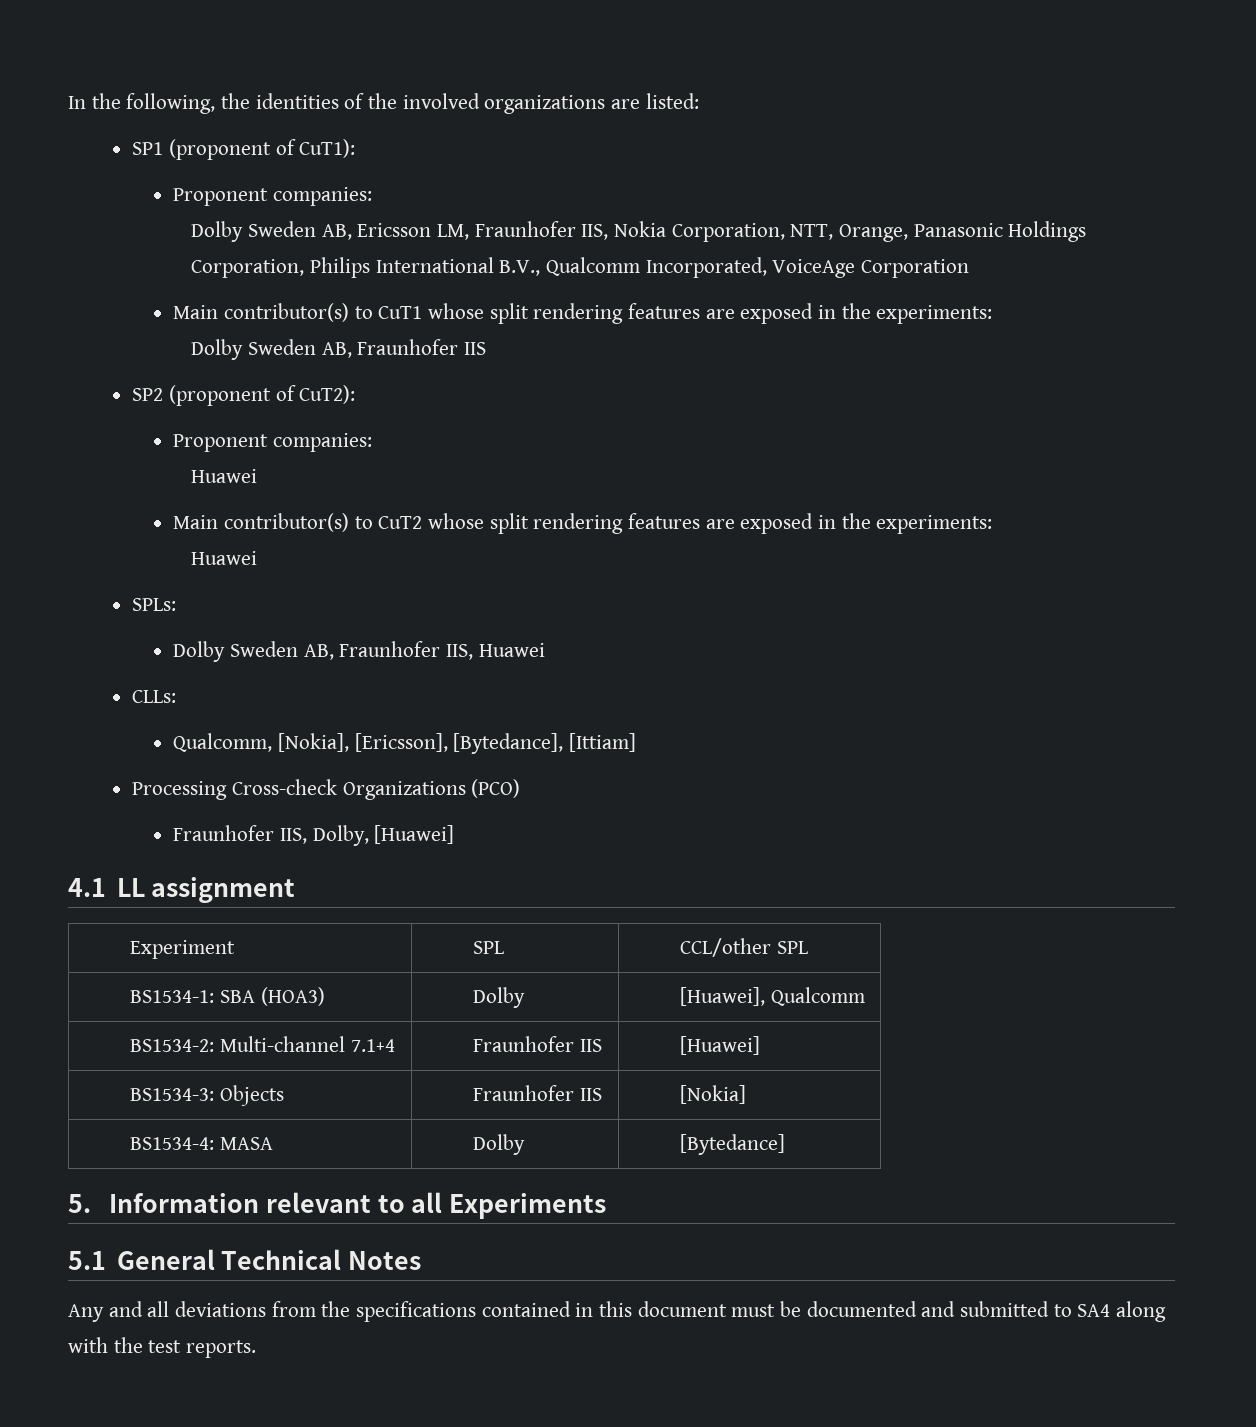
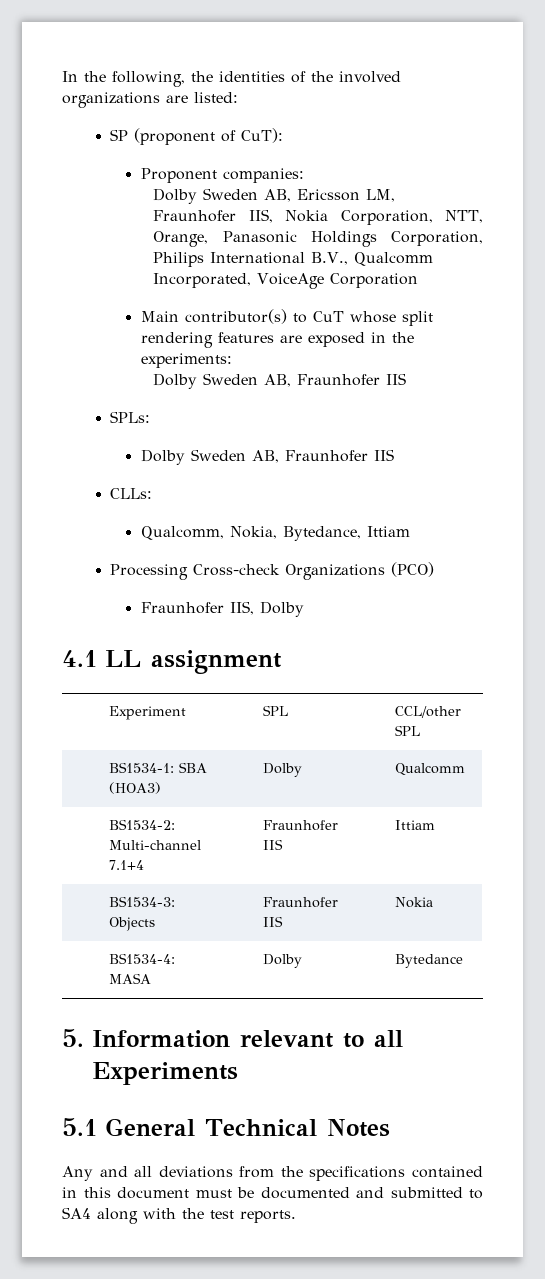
[132,139,356,160] SP1 (proponent of CuT1): -> [110,128,284,145] SP (proponent of CuT):
[378,306,423,319] CuT1 -> [312,311,344,322] CuT
[132,385,356,406] [173,433,372,452] [191,469,258,483] [173,513,993,534] [191,551,258,565] // SP2 (proponent of CuT2): // Proponent companies: // Huawei // Main contributor(s) to CuT2 whose split rendering features are exposed in the experiments: // Huawei -> (407, 379) none
[445,643,545,660] IIS, Huawei -> [373,449,394,461] IIS
[277,733,636,754] [Nokia], [Ericsson], [Bytedance], [Ittiam] -> [229,526,410,541] Nokia, Bytedance, Ittiam
[312,825,455,846] Dolby, [Huawei] -> [259,601,304,617] Dolby
[680,987,766,1006] [Huawei], -> (302, 770) none
[680,1036,761,1055] [Huawei] -> [395,820,436,830] Ittiam
[680,1085,747,1104] [Nokia] -> [395,897,434,908] Nokia
[680,1134,786,1155] [Bytedance] -> [395,954,464,968] Bytedance

